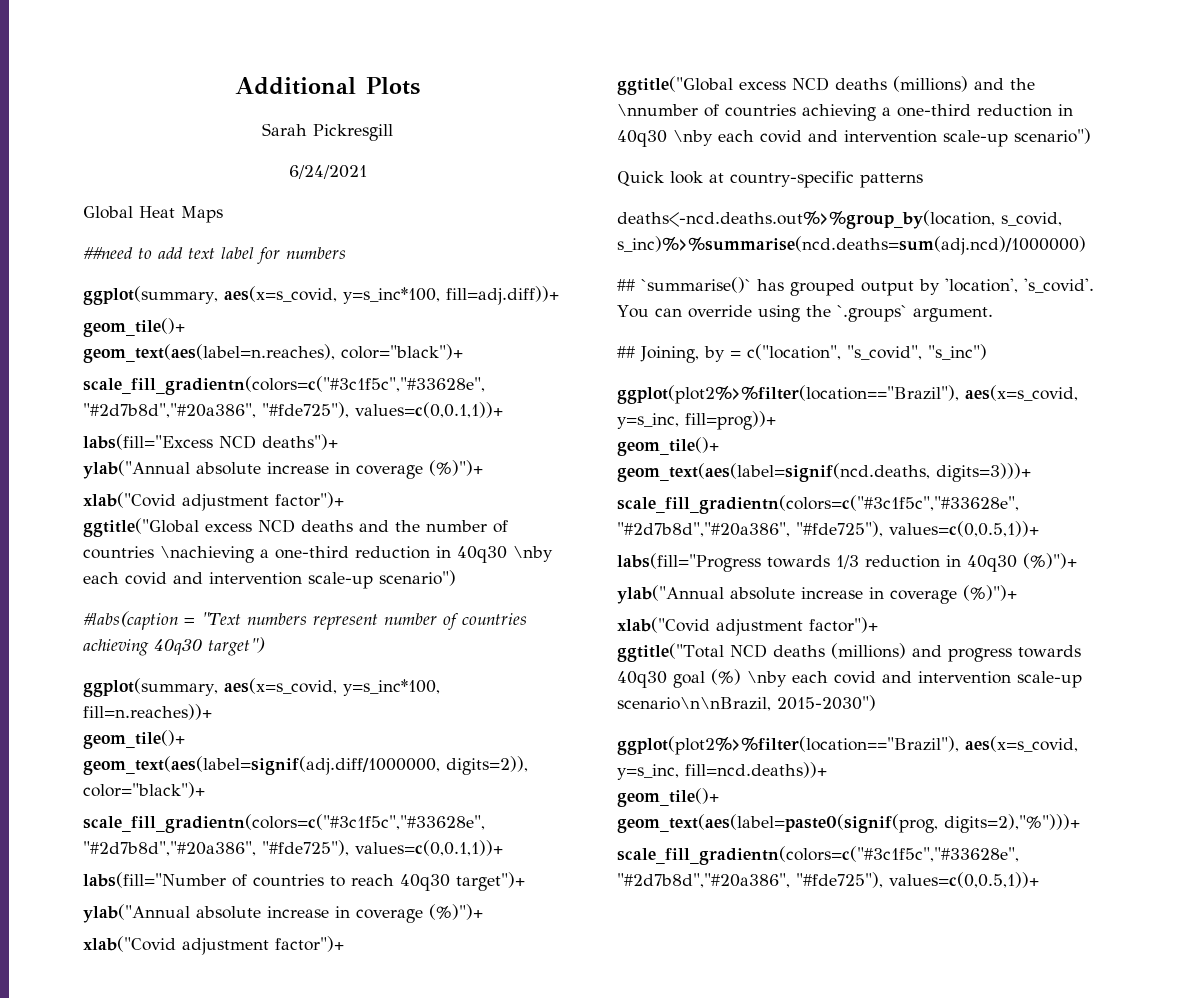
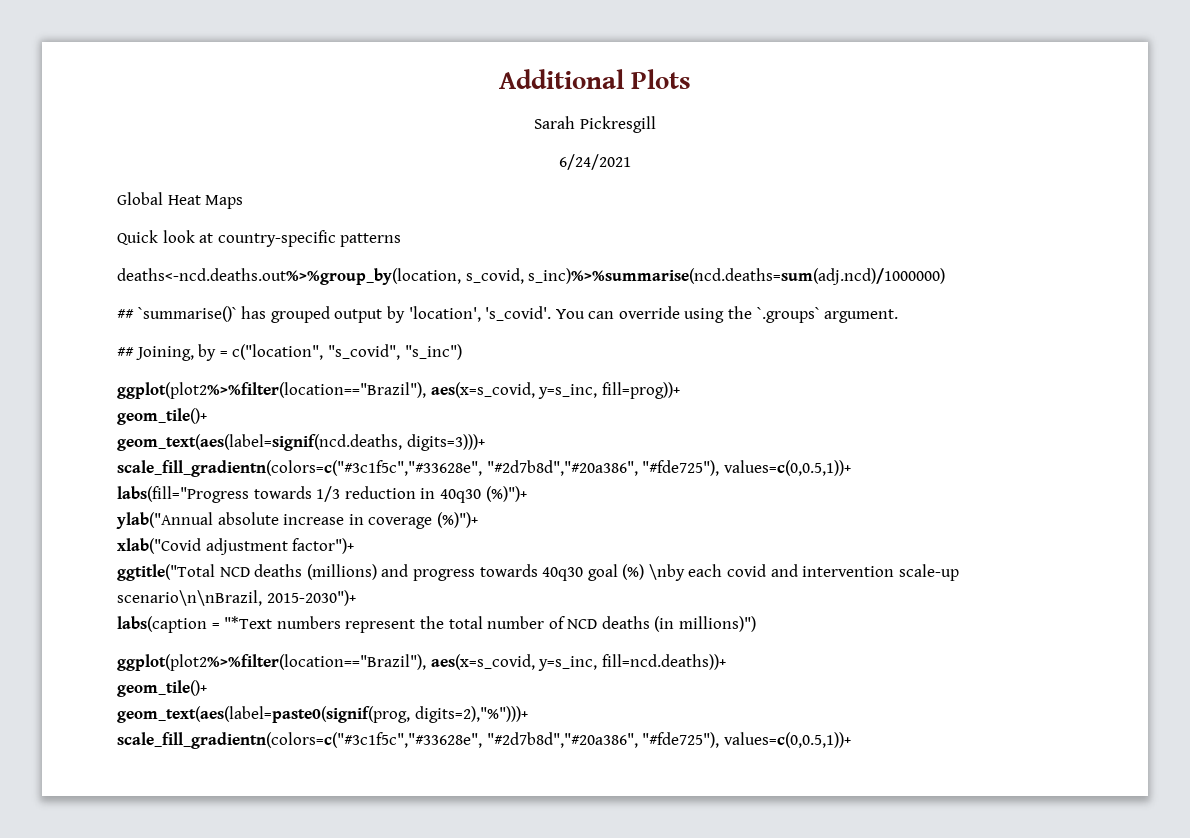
[83,247,346,264] [83,286,559,305] [83,318,185,337] [83,344,463,363] [83,376,485,395] [83,402,503,418] [83,434,338,450] [83,460,483,479] [83,492,344,511] [83,518,508,537] [83,546,553,563] [83,570,456,589] [83,611,527,630] [83,637,265,656] [83,678,440,697] [83,704,212,720] [83,730,185,749] [83,756,528,775] [83,782,205,798] [83,814,485,833] [83,840,503,856] [83,872,525,891] [83,904,483,923] [83,936,344,955] [617,76,1035,95] [617,104,1073,121] [617,128,1091,147] // ##need to add text label for numbers // ggplot(summary, aes(x=s_covid, y=s_inc*100, fill=adj.diff))+ // geom_tile()+ // geom_text(aes(label=n.reaches), color="black")+ // scale_fill_gradientn(colors=c("#3c1f5c","#33628e", "#2d7b8d","#20a386", "#fde725"), values=c(0,0.1,1))+ // labs(fill="Excess NCD deaths")+ // ylab("Annual absolute increase in coverage (%)")+ // xlab("Covid adjustment factor")+ // ggtitle("Global excess NCD deaths and the number of countries \nachieving a one-third reduction in 40q30 \nby each covid and intervention scale-up scenario") // #labs(caption = "Text numbers represent number of countries achieving 40q30 target") // ggplot(summary, aes(x=s_covid, y=s_inc*100, fill=n.reaches))+ // geom_tile()+ // geom_text(aes(label=signif(adj.diff/1000000, digits=2)), color="black")+ // scale_fill_gradientn(colors=c("#3c1f5c","#33628e", "#2d7b8d","#20a386", "#fde725"), values=c(0,0.1,1))+ // labs(fill="Number of countries to reach 40q30 target")+ // ylab("Annual absolute increase in coverage (%)")+ // xlab("Covid adjustment factor")+ // ggtitle("Global excess NCD deaths (millions) and the \nnumber of countries achieving a one-third reduction in 40q30 \nby each covid and intervention scale-up scenario") -> (244, 202) none
[777,695,876,711] 2015-2030") -> [266,590,356,606] [117,616,757,633] 2015-2030")+ // labs(caption = "*Text numbers represent the total number of NCD deaths (in millions)")

